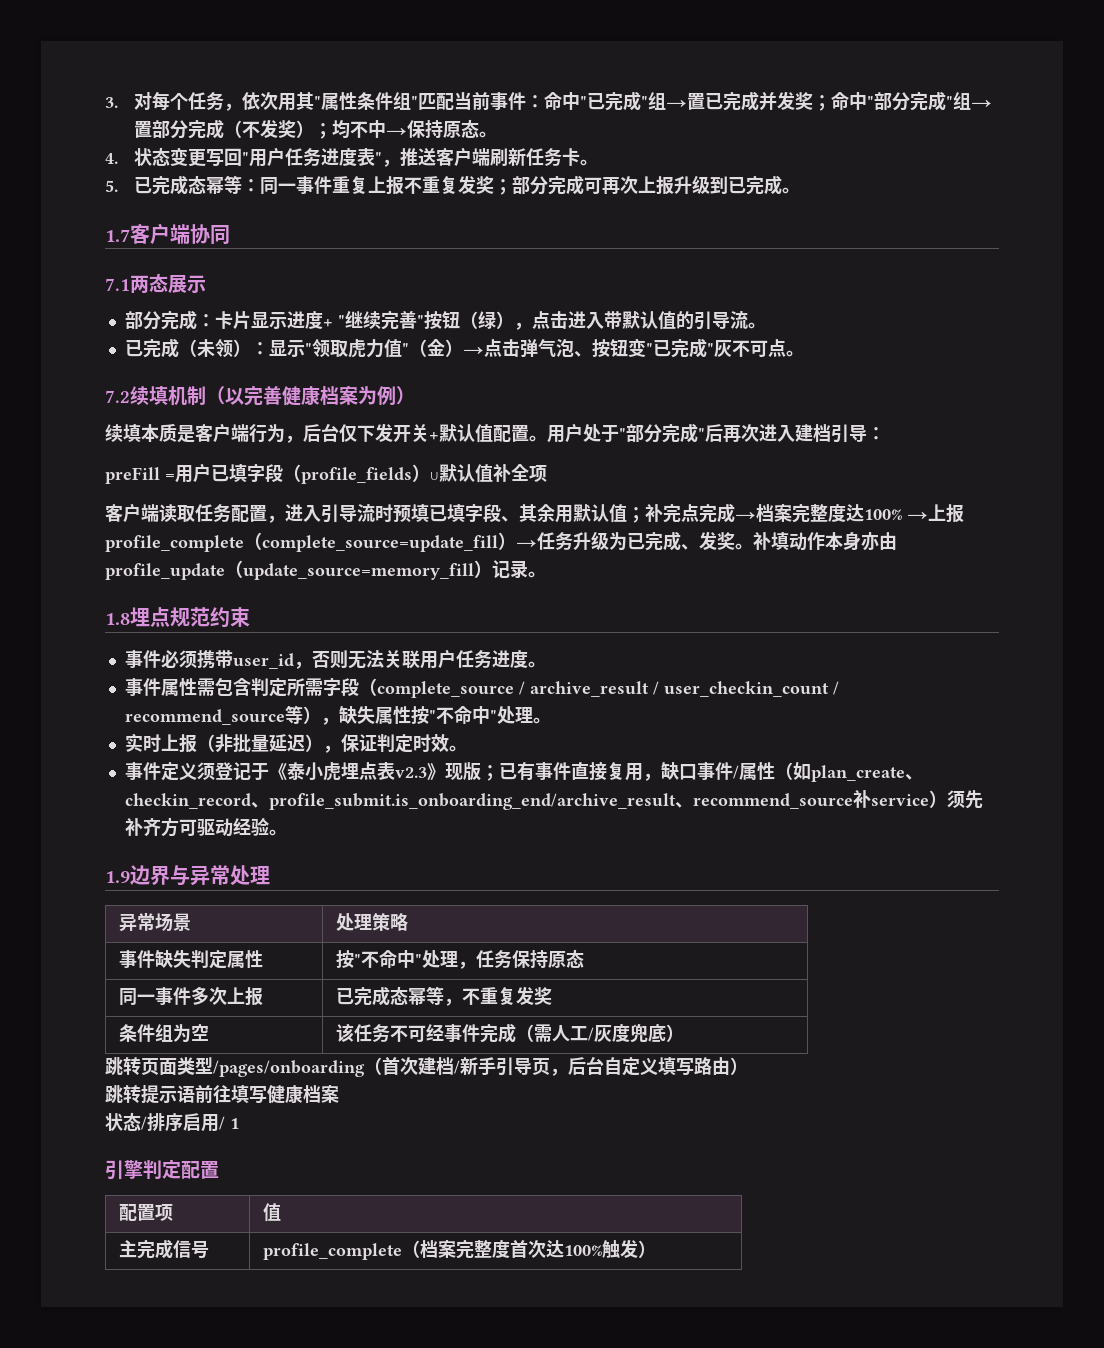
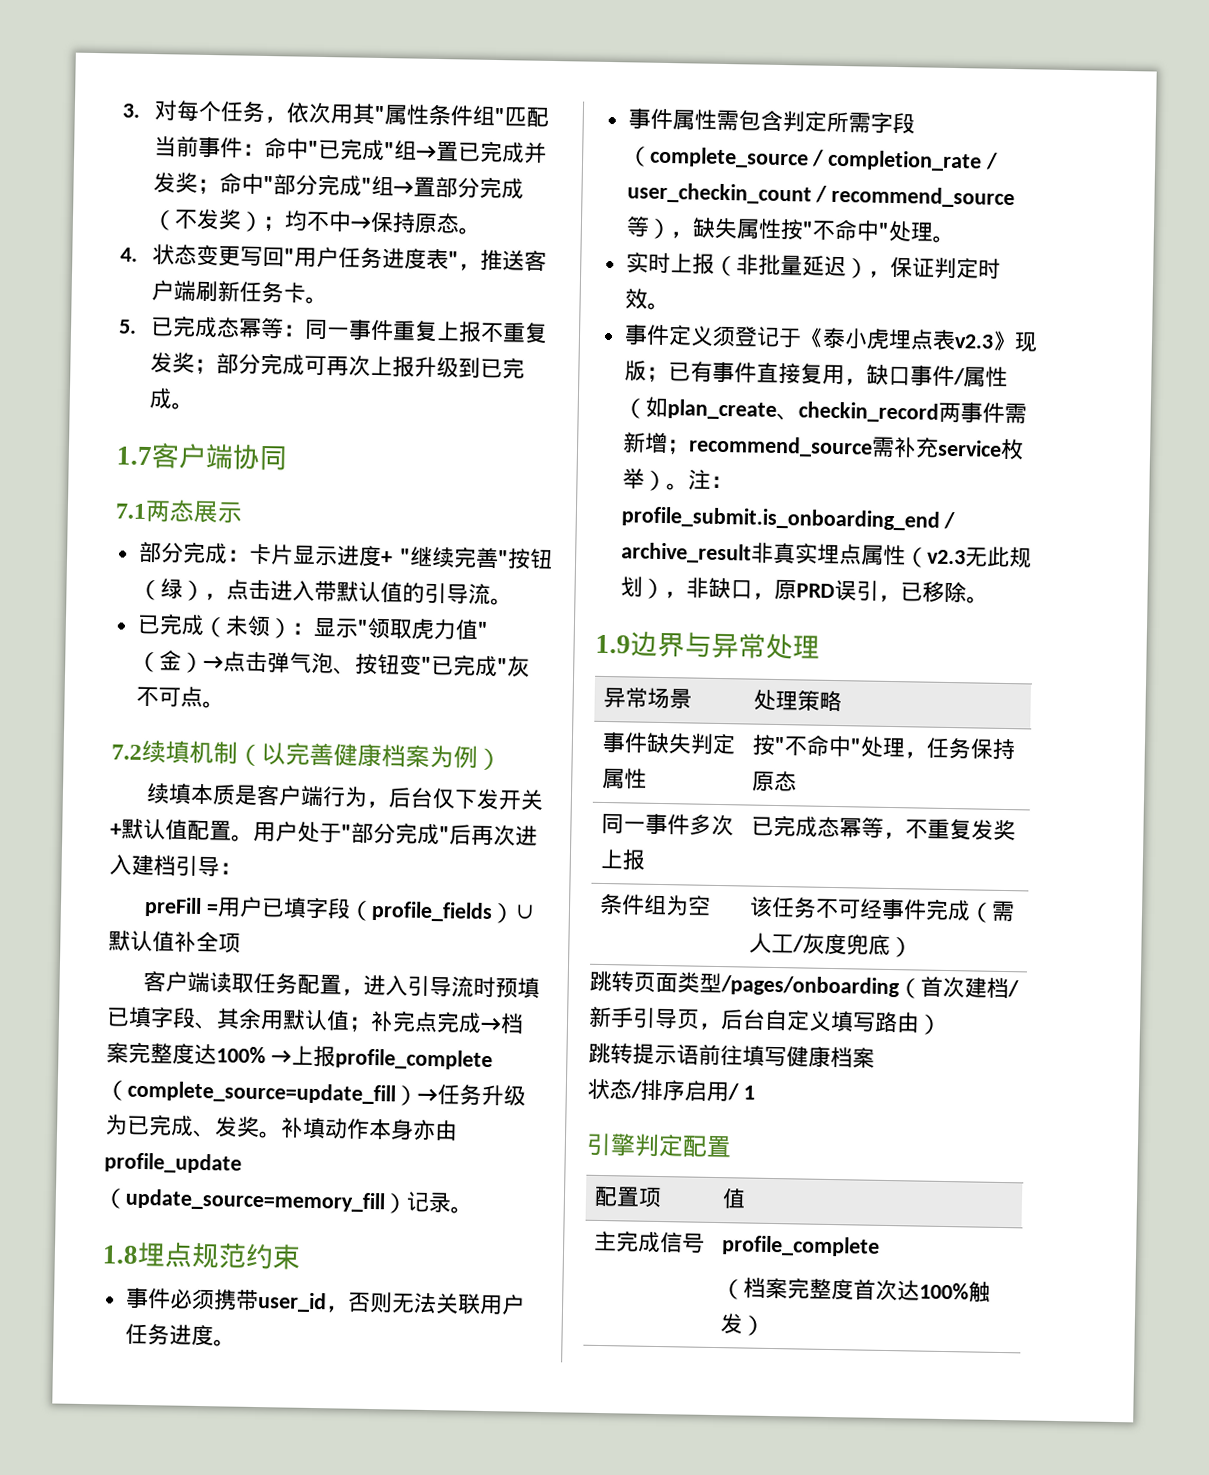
[529,681,649,697] archive_result -> [827,149,983,172] completion_rate
[250,790,983,810] [124,817,269,837] 、profile_submit.is_onboarding_end/archive_result、recommend_source补service）须先补齐方可驱动经验 -> [937,402,1027,425] [621,432,1024,461] [621,468,733,492] [620,506,956,531] [620,542,1032,569] [619,576,967,604] 两事件需新增；recommend_source需补充service枚举）。注：profile_submit.is_onboarding_end / archive_result非真实埋点属性（v2.3无此规划），非缺口，原PRD误引，已移除
(403, 1251) none -> (881, 1246) //

